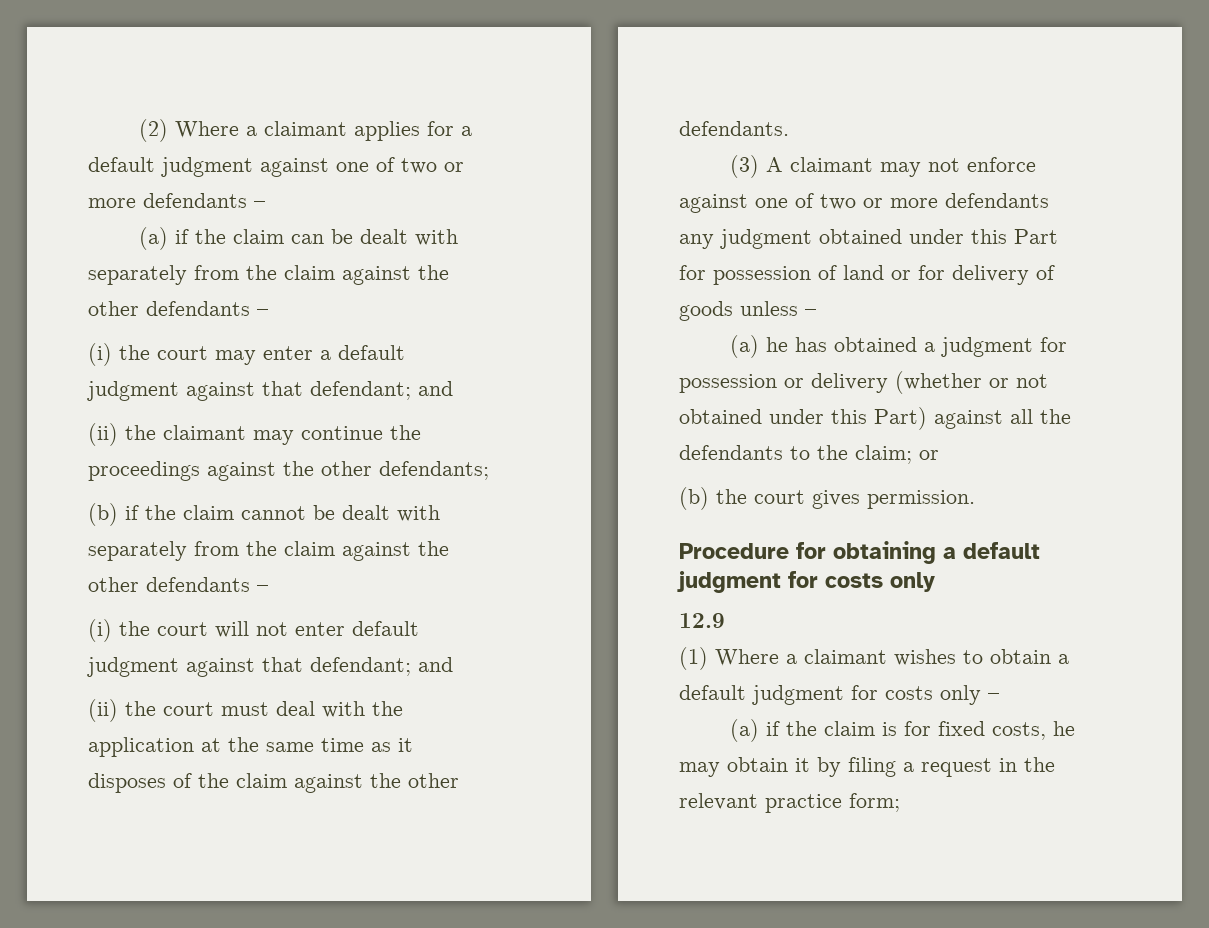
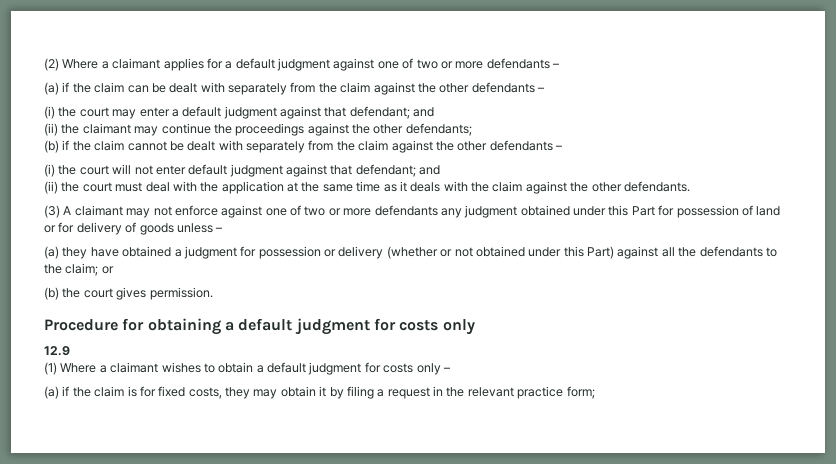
[88,773,192,793] disposes of -> [410,181,468,192] deals with
[765,337,827,352] he has -> [62,247,119,259] they have
[1052,721,1075,736] he -> [225,387,250,399] they

